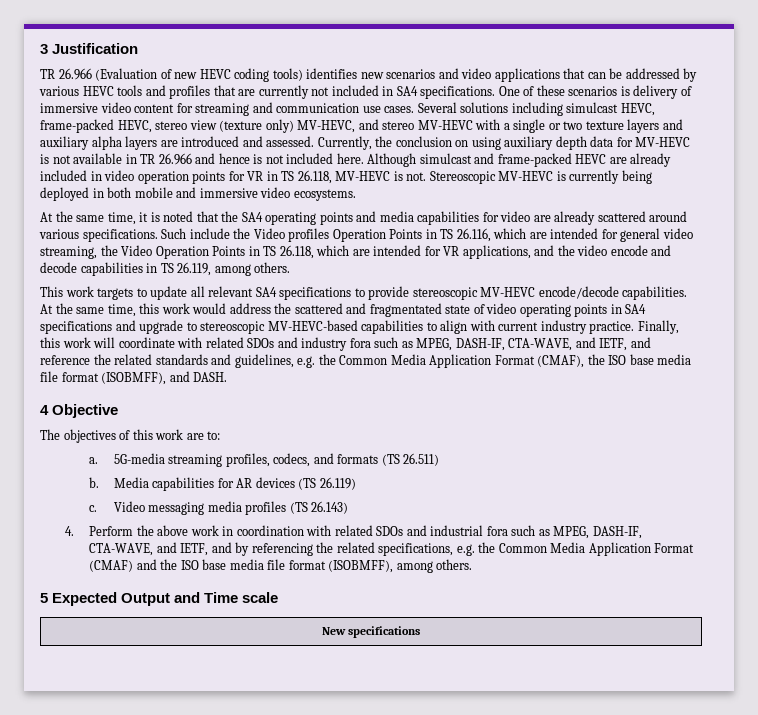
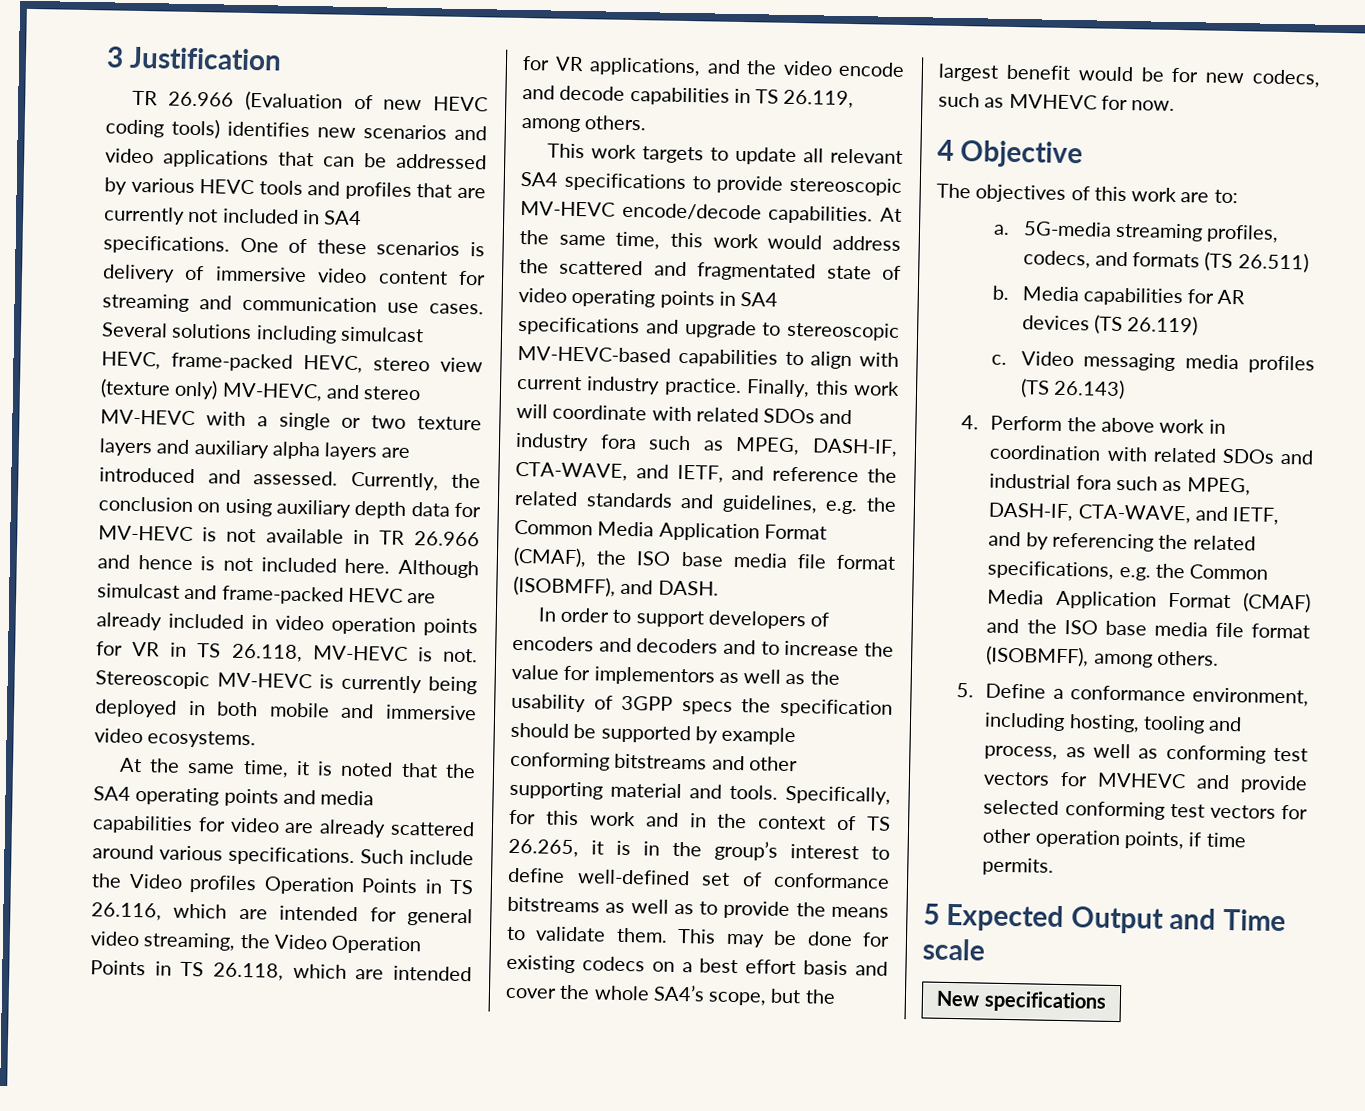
(228, 377) none -> [537,607,830,630] [512,635,894,657] [511,664,840,686] [511,693,893,718] [510,722,797,746] [510,751,798,772] [509,780,891,805] [509,809,891,831] [508,838,890,861] [507,867,890,889] [507,896,889,920] [506,926,890,948] [506,954,888,976] [505,984,836,1006] [938,63,1320,88] [938,92,1176,111] // In order to support developers of encoders and decoders and to increase the value for implementors as well as the usability of 3GPP specs the specification should be supported by example conforming bitstreams and other supporting material and tools. Specifically, for this work and in the context of TS 26.265, it is in the group’s interest to define well-defined set of conformance bitstreams as well as to provide the means to validate them. This may be done for existing codecs on a best effort basis and cover the whole SA4’s scope, but the largest benefit would be for new codecs, such as MVHEVC for now.
(473, 564) none -> [956,683,1309,707] [984,712,1243,734] [984,743,1308,764] [983,771,1308,794] [983,799,1308,820] [982,828,1247,850] [982,857,1055,876] // 5. Define a conformance environment, including hosting, tooling and process, as well as conforming test vectors for MVHEVC and provide selected conforming test vectors for other operation points, if time permits.

